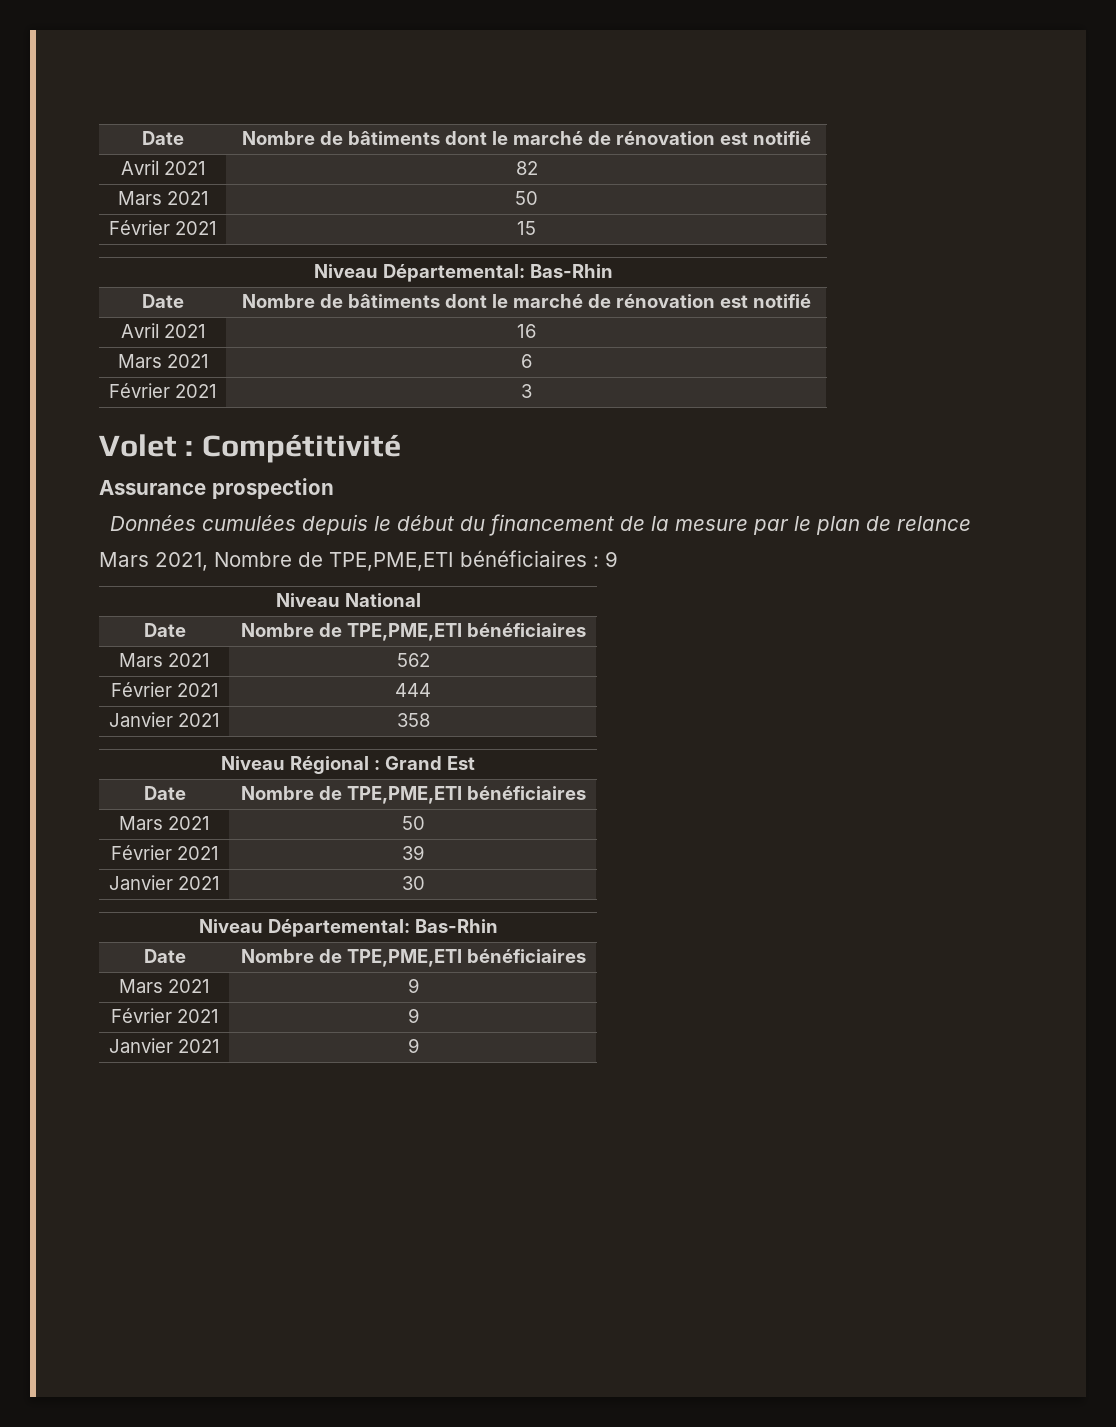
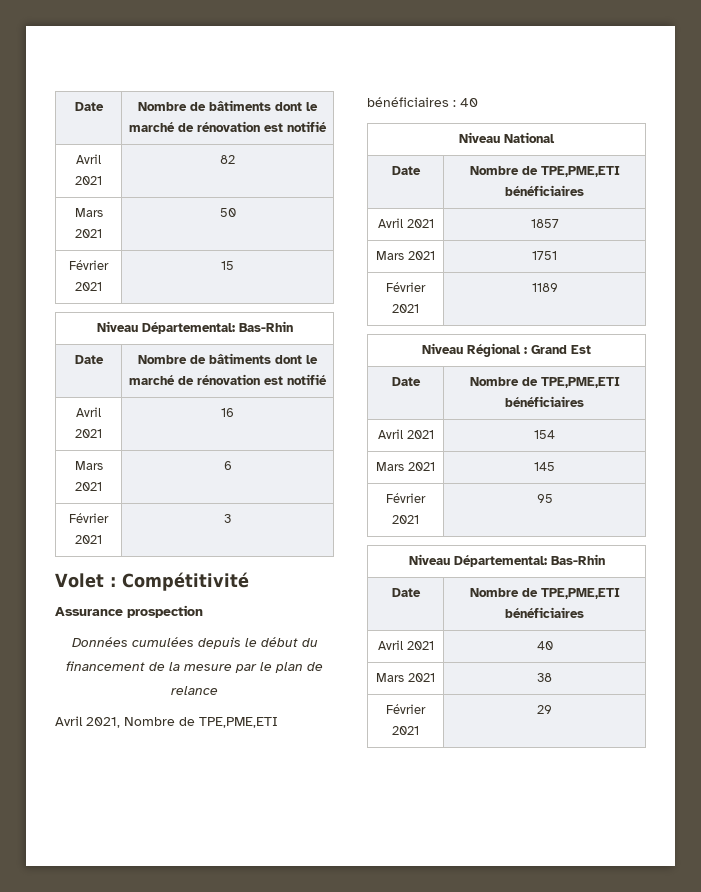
[99,552,149,567] Mars -> [55,716,83,726] Avril
[605,551,618,567] 9 -> [460,98,478,107] 40
[119,653,210,667] [396,653,430,667] [110,682,219,697] [395,683,431,697] [109,712,220,727] [396,713,430,727] // Mars 2021 | 562 // Février 2021 | 444 // Janvier 2021 | 358 -> [377,218,434,228] [530,219,559,228] [376,251,435,260] [532,251,557,260] [386,282,426,292] [392,304,419,313] [531,283,558,292] // Avril 2021 | 1857 // Mars 2021 | 1751 // Février 2021 | 1189
[119,816,210,830] [401,816,425,830] [110,845,219,860] [402,845,424,860] [109,875,220,890] [401,876,425,890] // Mars 2021 | 50 // Février 2021 | 39 // Janvier 2021 | 30 -> [377,429,434,439] [534,430,555,439] [376,462,435,471] [534,462,555,471] [386,493,426,503] [392,515,419,524] [536,494,553,503] // Avril 2021 | 154 // Mars 2021 | 145 // Février 2021 | 95
[119,979,210,993] [407,978,419,993] [110,1008,219,1023] [407,1008,419,1023] [109,1038,220,1053] [407,1038,419,1053] // Mars 2021 | 9 // Février 2021 | 9 // Janvier 2021 | 9 -> [377,640,434,650] [536,641,553,650] [376,673,435,682] [537,673,552,682] [386,704,426,714] [392,726,419,735] [537,705,552,714] // Avril 2021 | 40 // Mars 2021 | 38 // Février 2021 | 29

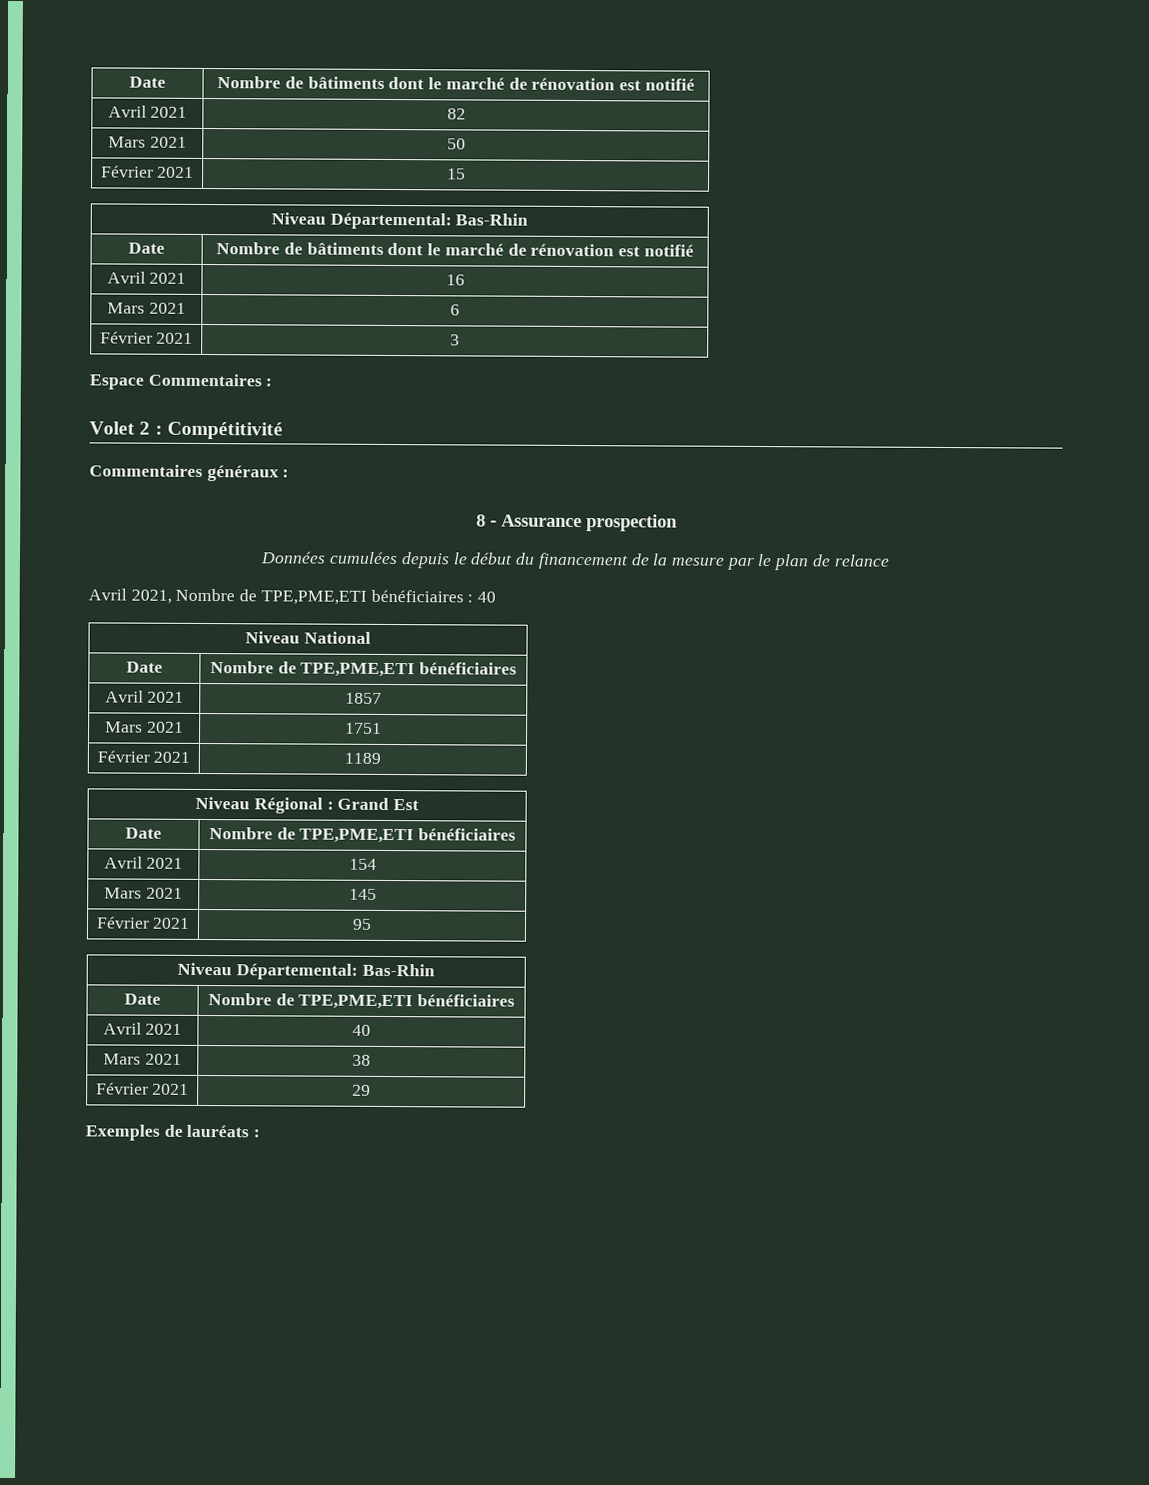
(231, 518) none -> [89,373,273,390] // Espace Commentaires :
(104, 580) none -> [139,421,151,435] 2
(249, 581) none -> [89,464,290,482] [475,514,497,527] Commentaires généraux : // 8 -
(552, 709) none -> [85,1124,261,1141] // Exemples de lauréats :

